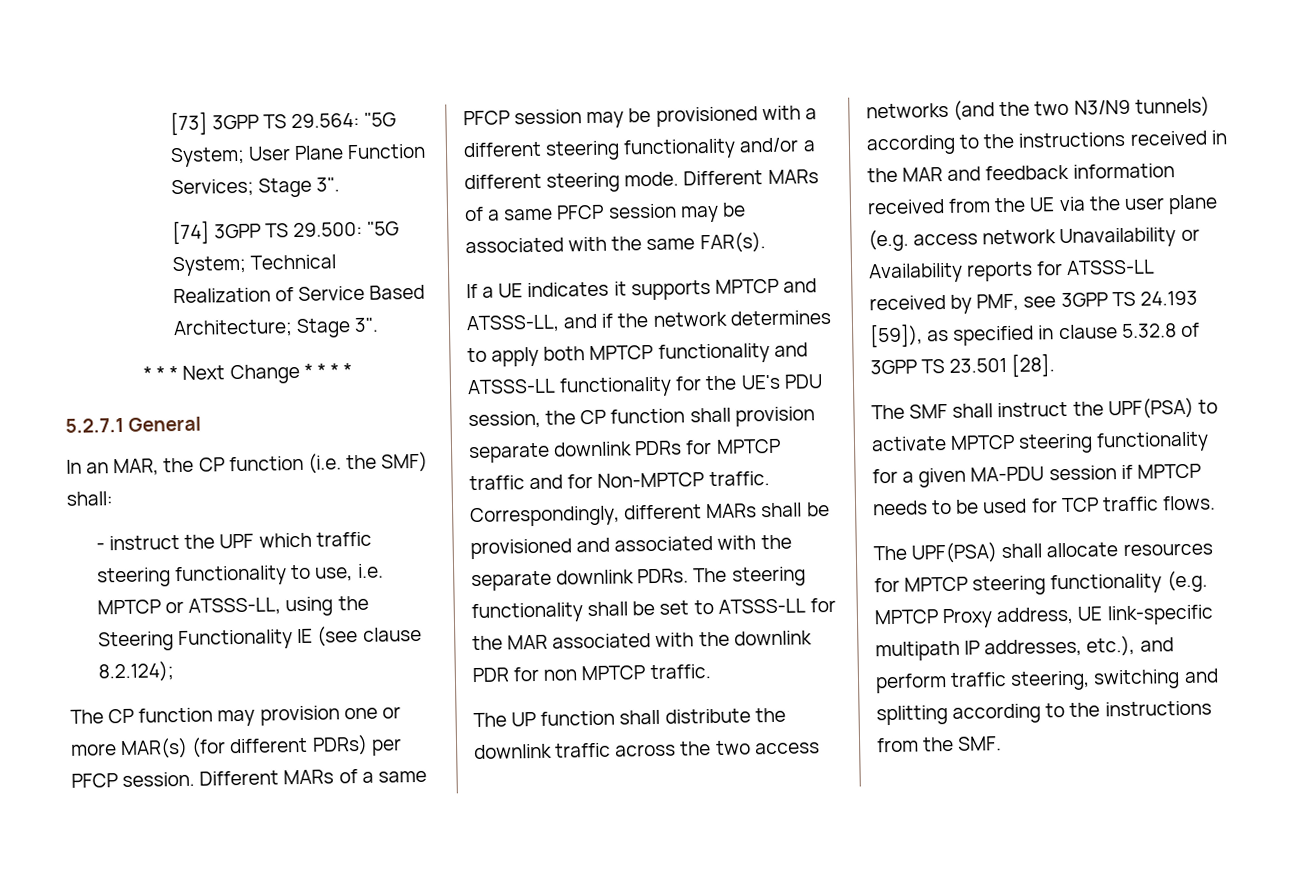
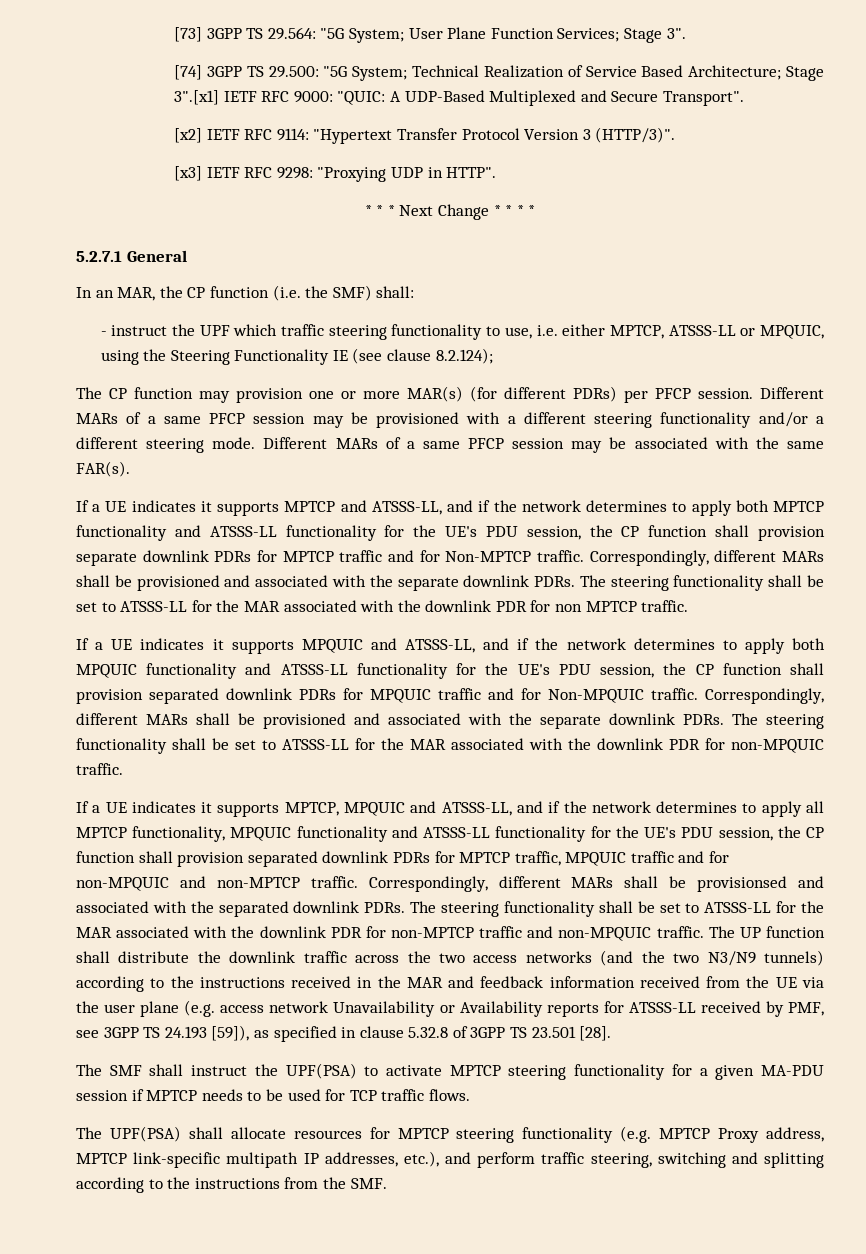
[354,317,380,333] 3". -> [174,90,744,106] [174,127,676,144] [174,166,497,182] 3".[x1] IETF RFC 9000: "QUIC: A UDP-Based Multiplexed and Secure Transport". // [x2] IETF RFC 9114: "Hypertext Transfer Protocol Version 3 (HTTP/3)". // [x3] IETF RFC 9298: "Proxying UDP in HTTP".
[96,597,282,616] MPTCP or ATSSS-LL, -> [562,324,825,339] either MPTCP, ATSSS-LL or MPQUIC,
(711, 672) none -> [76,638,825,654] [76,663,824,679] [76,688,824,704] [76,713,824,729] [76,738,824,754] [76,763,123,775] [76,801,824,817] [76,826,824,842] [76,851,730,867] [76,876,824,892] [76,901,825,917] [76,926,704,941] If a UE indicates it supports MPQUIC and ATSSS-LL, and if the network determines to apply both MPQUIC functionality and ATSSS-LL functionality for the UE's PDU session, the CP function shall provision separated downlink PDRs for MPQUIC traffic and for Non-MPQUIC traffic. Correspondingly, different MARs shall be provisioned and associated with the separate downlink PDRs. The steering functionality shall be set to ATSSS-LL for the MAR associated with the downlink PDR for non-MPQUIC traffic. // If a UE indicates it supports MPTCP, MPQUIC and ATSSS-LL, and if the network determines to apply all MPTCP functionality, MPQUIC functionality and ATSSS-LL functionality for the UE's PDU session, the CP function shall provision separated downlink PDRs for MPTCP traffic, MPQUIC traffic and for non-MPQUIC and non-MPTCP traffic. Correspondingly, different MARs shall be provisionsed and associated with the separated downlink PDRs. The steering functionality shall be set to ATSSS-LL for the MAR associated with the downlink PDR for non-MPTCP traffic and non-MPQUIC traffic.
[1077,606,1104,621] UE -> [76,1153,127,1164] MPTCP

